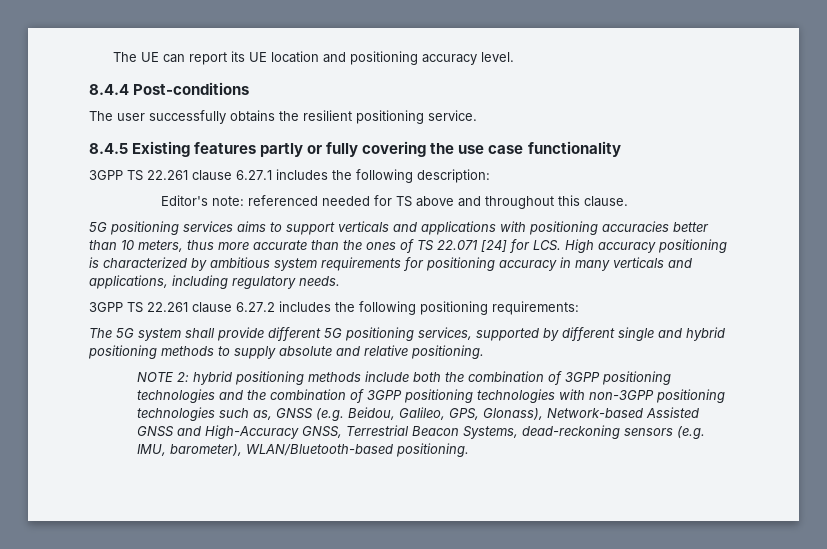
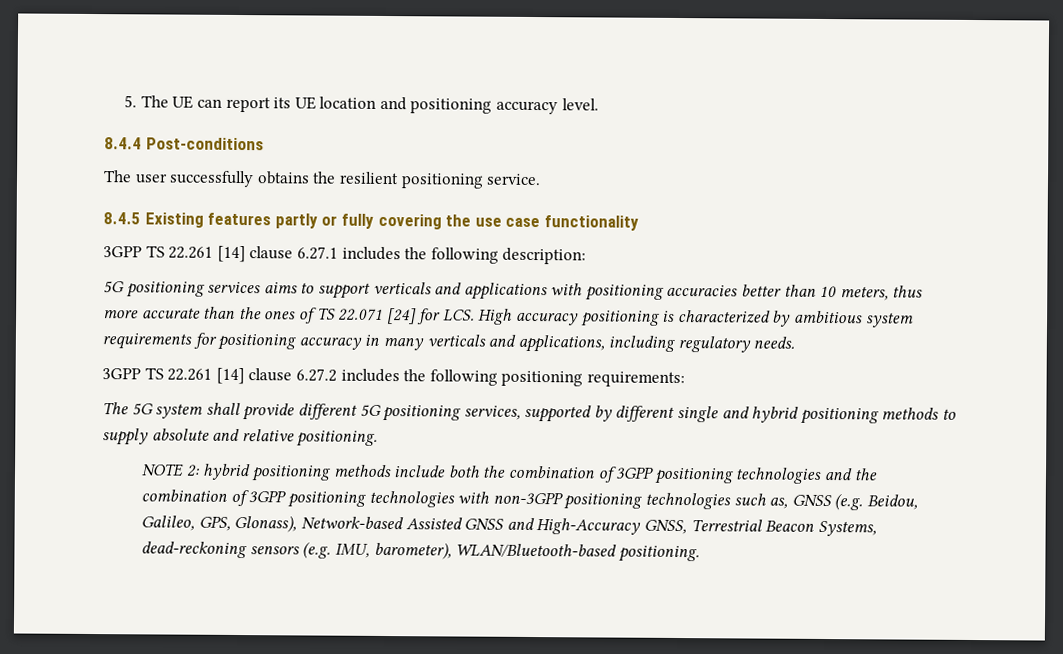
(113, 57) none -> [124,95,138,108] 5.
(188, 175) none -> [216,245,246,263] [14]
[161,195,629,209] // Editor's note: referenced needed for TS above and throughout this clause. -> (587, 256) none
(188, 307) none -> [215,367,245,385] [14]

